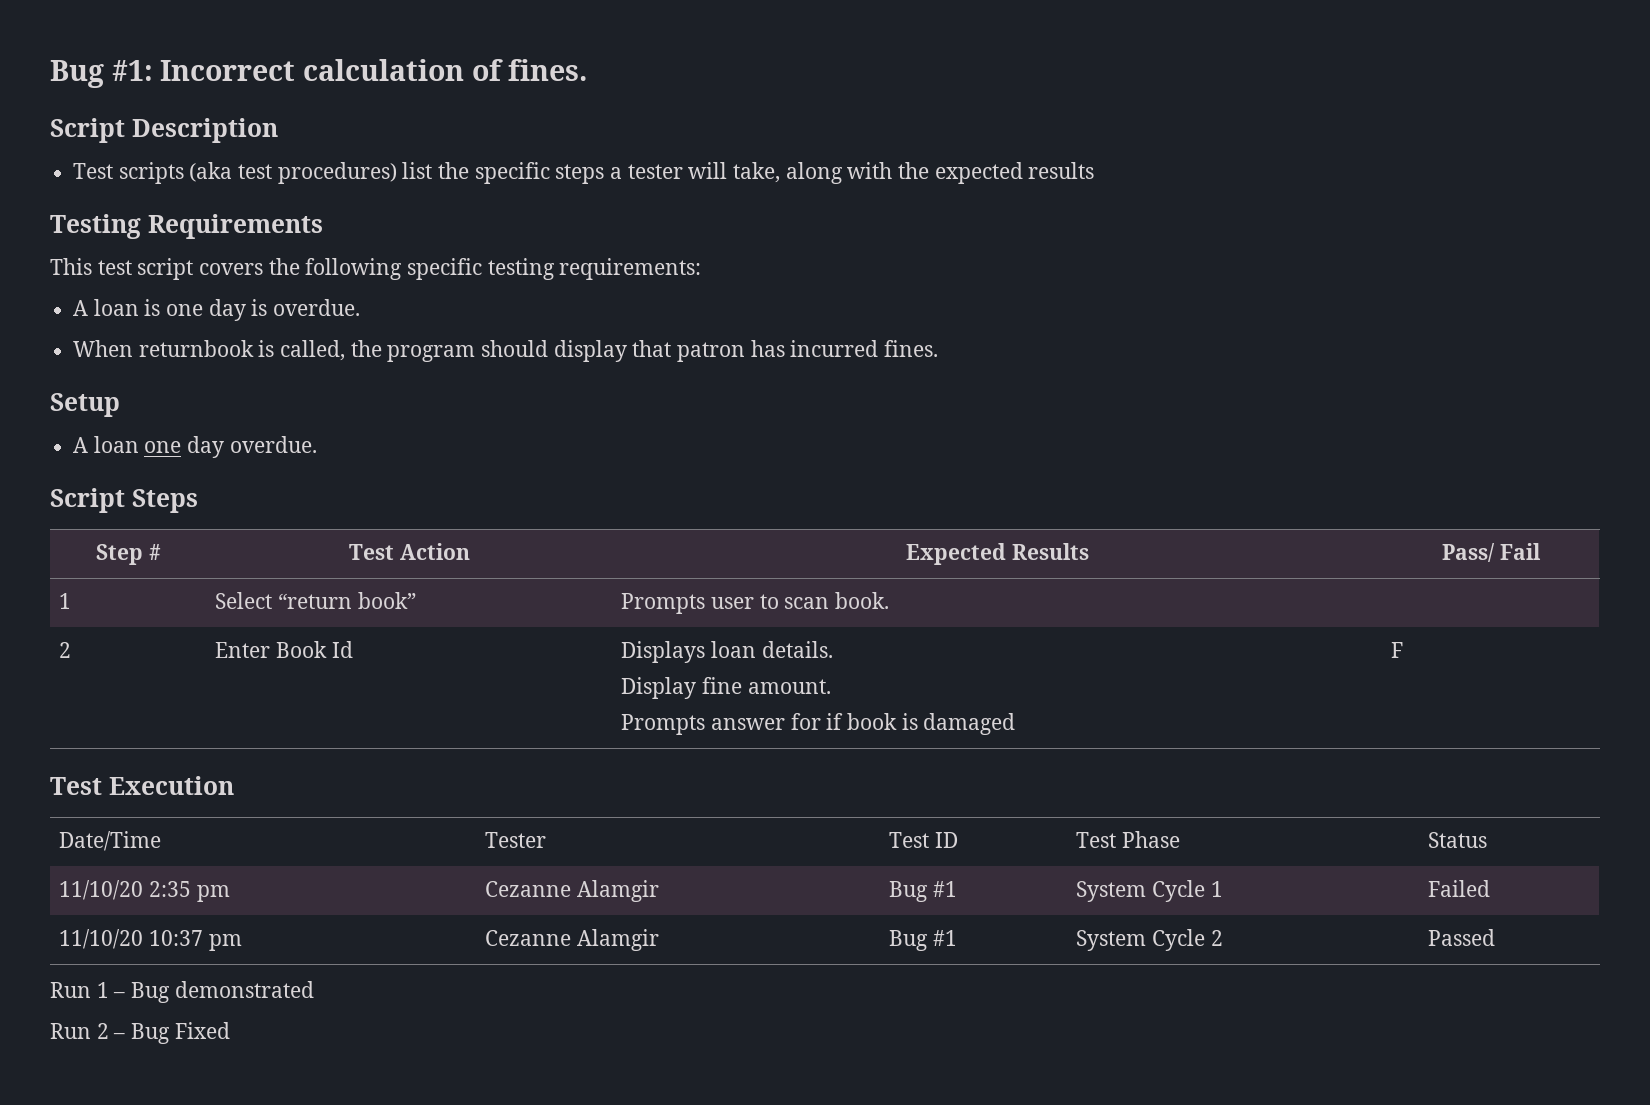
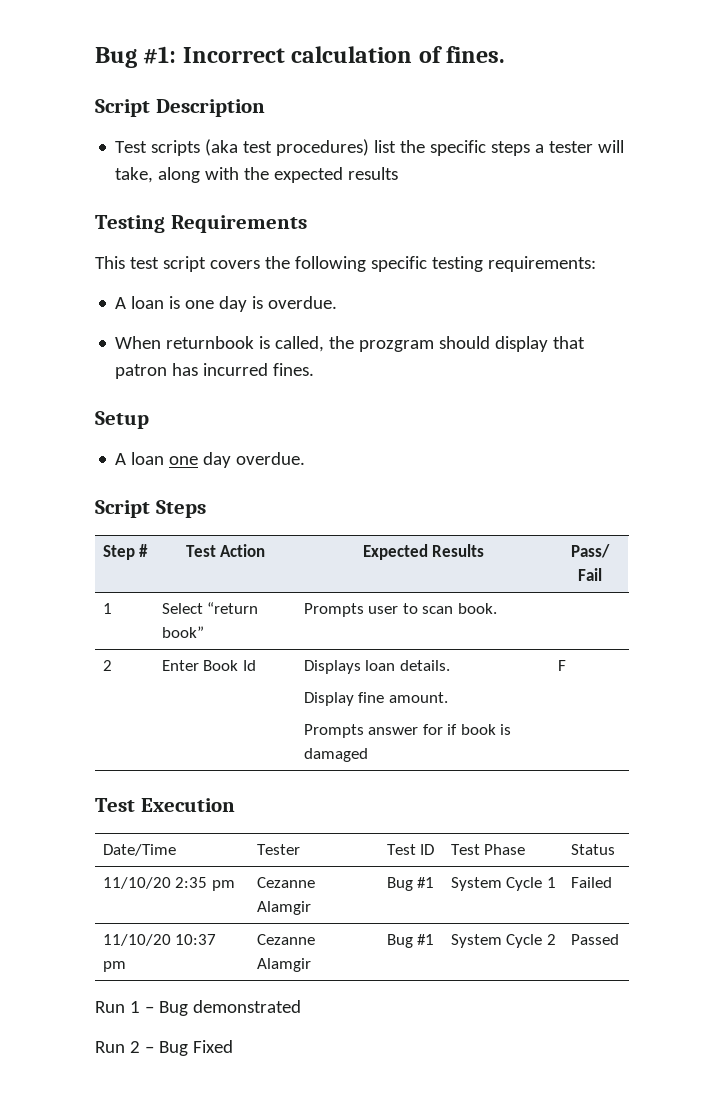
[387,345,476,362] program -> [359,340,435,352] prozgram

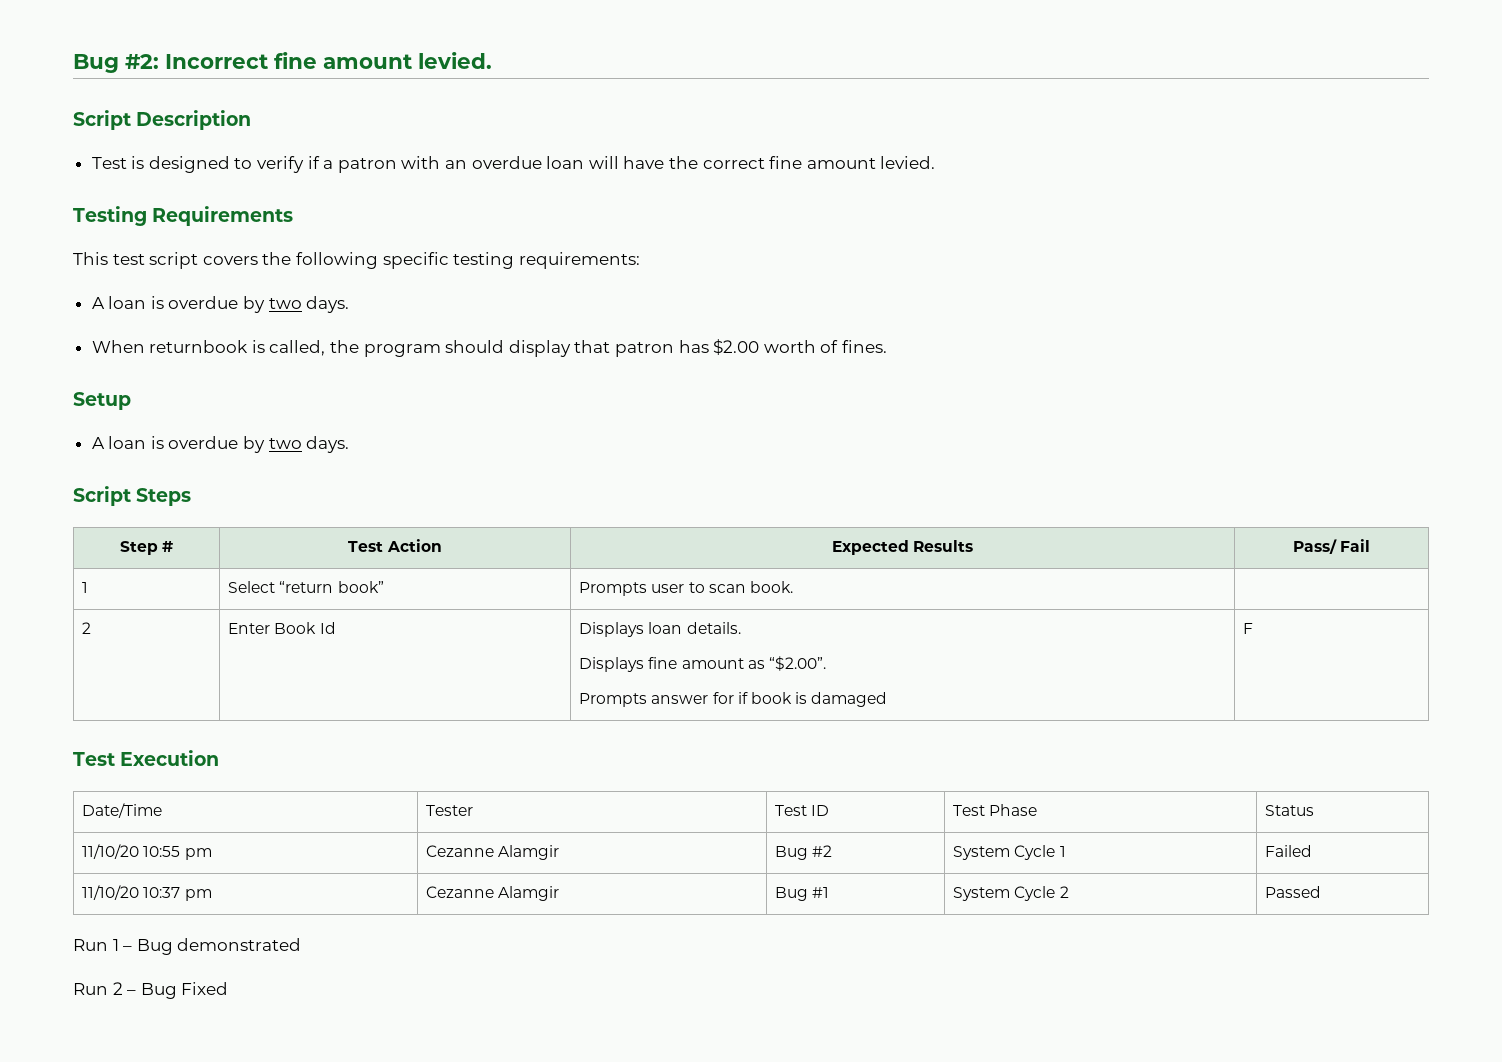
[95,46,506,68] [95,99,265,117] [115,139,625,156] [115,167,399,183] Bug #1: Incorrect calculation of fines. // Script Description // Test scripts (aka test procedures) list the specific steps a tester will take, along with the expected results -> [73,52,492,73] [73,110,252,130] [91,156,936,173] Bug #2: Incorrect fine amount levied. // Script Description // Test is designed to verify if a patron with an overdue loan will have the correct fine amount levied.
[185,296,338,312] one day is overdue. -> [168,296,350,313] overdue by two days.
[359,340,435,352] prozgram -> [363,344,441,357] program
[203,363,269,376] incurred -> [713,339,839,355] $2.00 worth of
[169,452,306,468] one day overdue. -> [150,436,350,453] is overdue by two days.
[303,692,448,706] Display fine amount. -> [579,656,827,672] Displays fine amount as “$2.00”.
[175,877,235,891] [256,877,315,888] [256,901,311,915] [386,877,435,891] 2:35 pm | Cezanne Alamgir | Bug #1 -> [143,846,212,860] [426,845,560,860] [775,845,833,860] 10:55 pm | Cezanne Alamgir | Bug #2

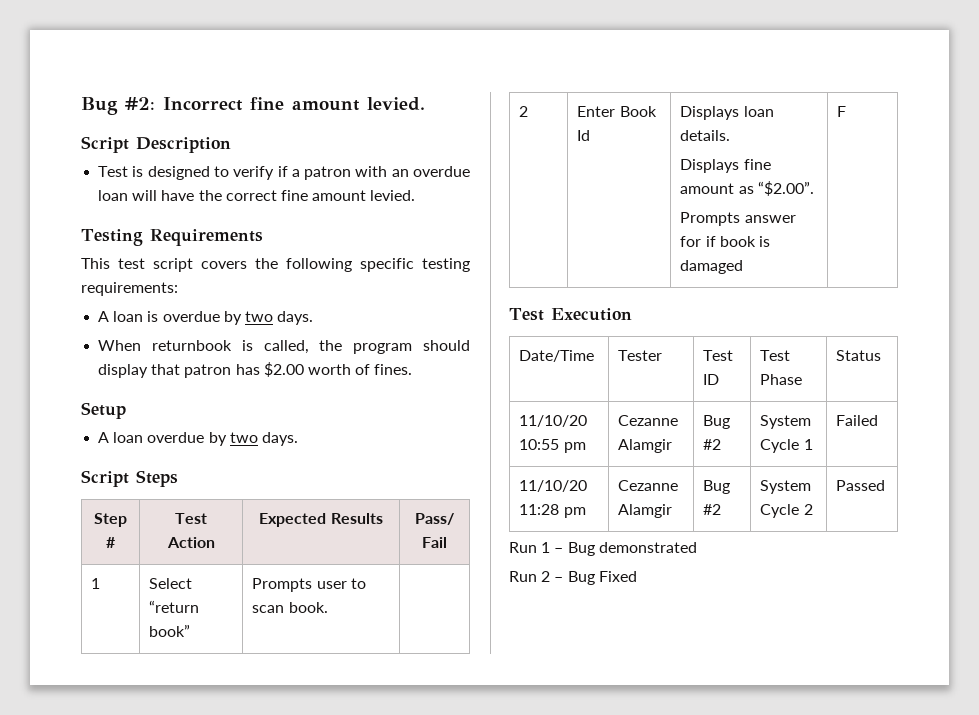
[150,436,164,449] is -> (144, 437) none
[143,887,212,901] [426,886,560,901] [775,887,830,901] 10:37 pm | Cezanne Alamgir | Bug #1 -> [519,504,586,518] [618,480,679,491] [618,504,673,518] [703,480,731,494] [703,504,722,515] 11:28 pm | Cezanne Alamgir | Bug #2

